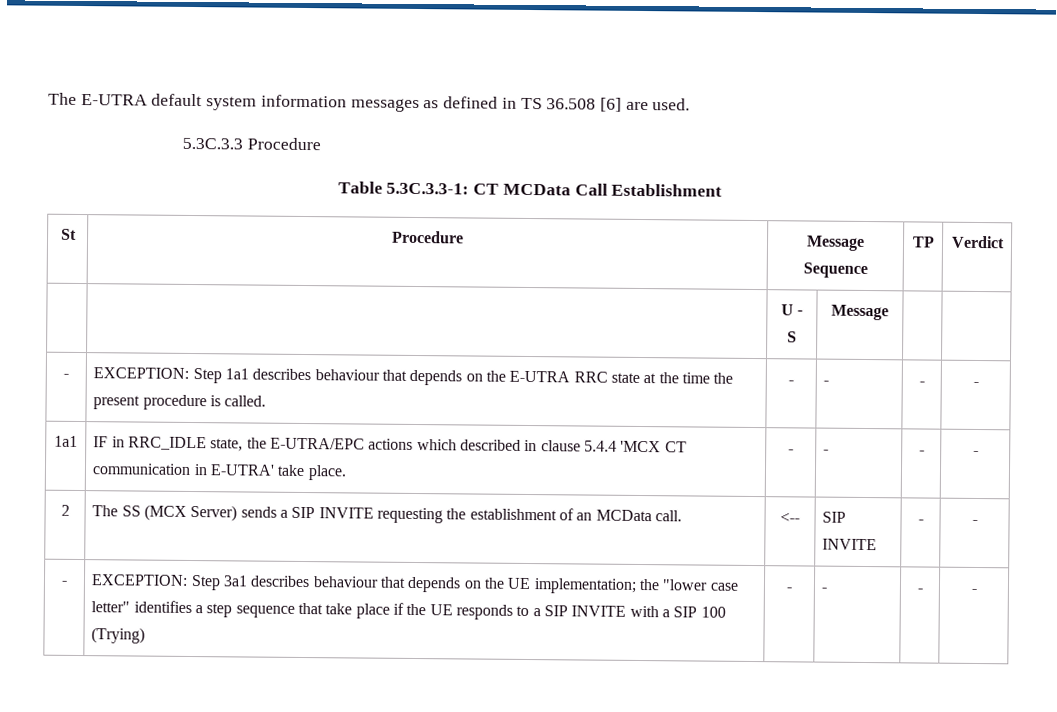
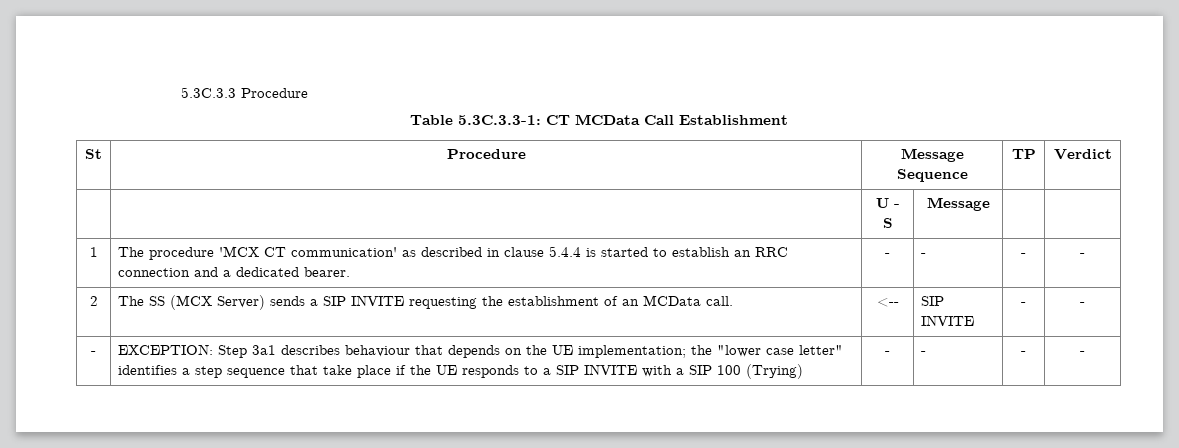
[48,92,691,113] The E-UTRA default system information messages as defined in TS 36.508 [6] are used. // -> (181, 92) none
[63,373,69,378] [93,367,734,386] [93,394,267,411] [788,380,794,385] [823,380,830,385] [918,381,925,386] [972,381,979,387] [54,435,78,447] [93,436,687,453] [92,463,347,481] - | EXCEPTION: Step 1a1 describes behaviour that depends on the E-UTRA RRC state at the time the present procedure is called. | - | - | - | - // 1a1 | IF in RRC_IDLE state, the E-UTRA/EPC actions which described in clause 5.4.4 'MCX CT communication in E-UTRA' take place. -> [89,247,98,257] [118,246,789,260] [118,267,351,277] 1 | The procedure 'MCX CT communication' as described in clause 5.4.4 is started to establish an RRC connection and a dedicated bearer.

